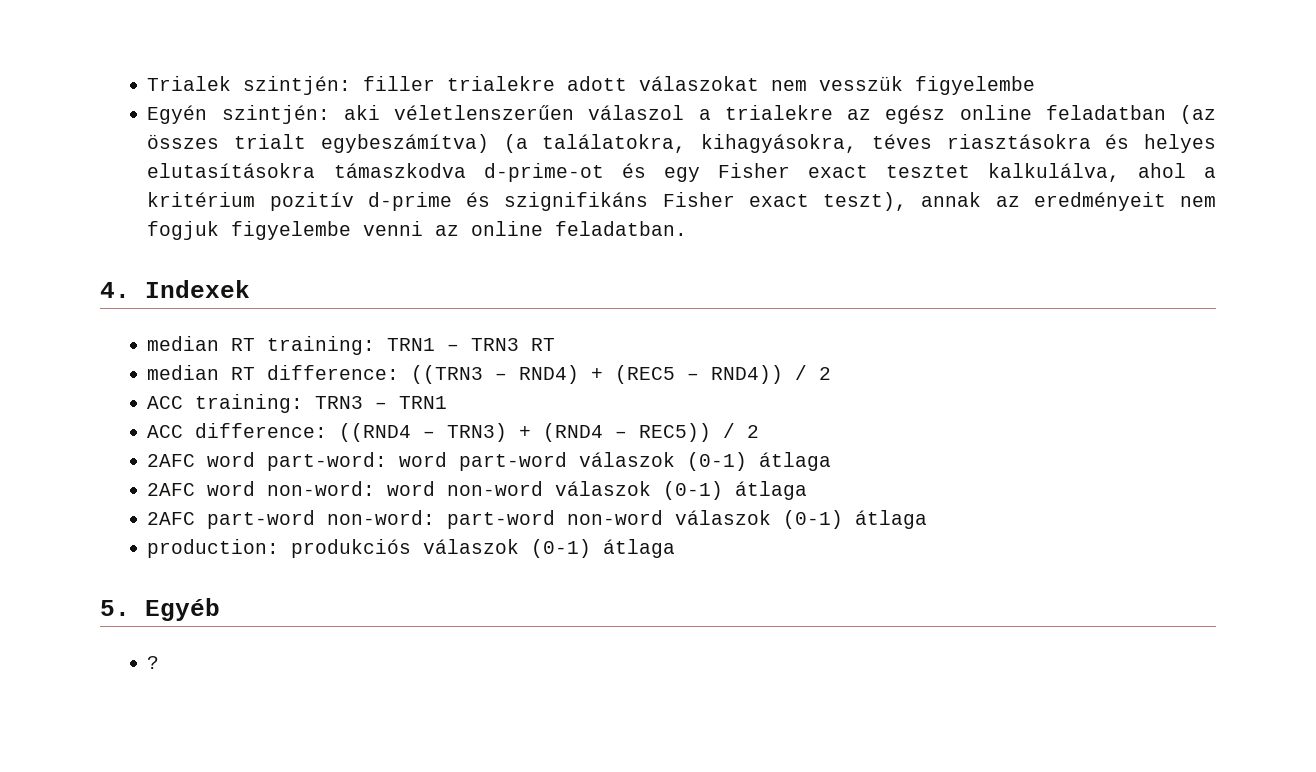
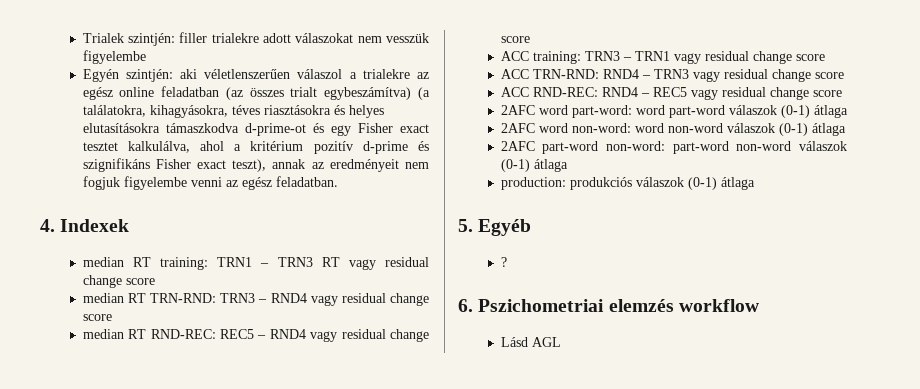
[471,221,544,236] online -> [241,177,272,190] egész
[147,365,832,384] // median RT difference: ((TRN3 – RND4) + (REC5 – RND4)) / 2 -> [348,257,429,270] [82,275,155,288] [82,293,429,306] [82,314,112,321] [82,329,429,342] [500,36,530,43] vagy residual change score // median RT TRN-RND: TRN3 – RND4 vagy residual change score // median RT RND-REC: REC5 – RND4 vagy residual change score
[147,423,760,442] // ACC difference: ((RND4 – TRN3) + (RND4 – REC5)) / 2 -> [673,51,825,64] [500,69,844,82] [500,87,842,100] vagy residual change score // ACC TRN-RND: RND4 – TRN3 vagy residual change score // ACC RND-REC: RND4 – REC5 vagy residual change score
(160, 662) none -> [458,299,759,312] [500,337,561,347] // 6. Pszichometriai elemzés workflow // Lásd AGL

